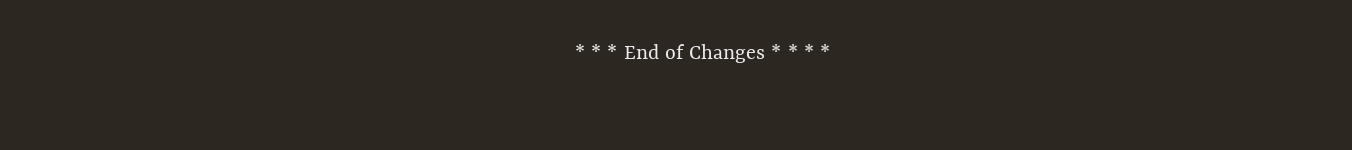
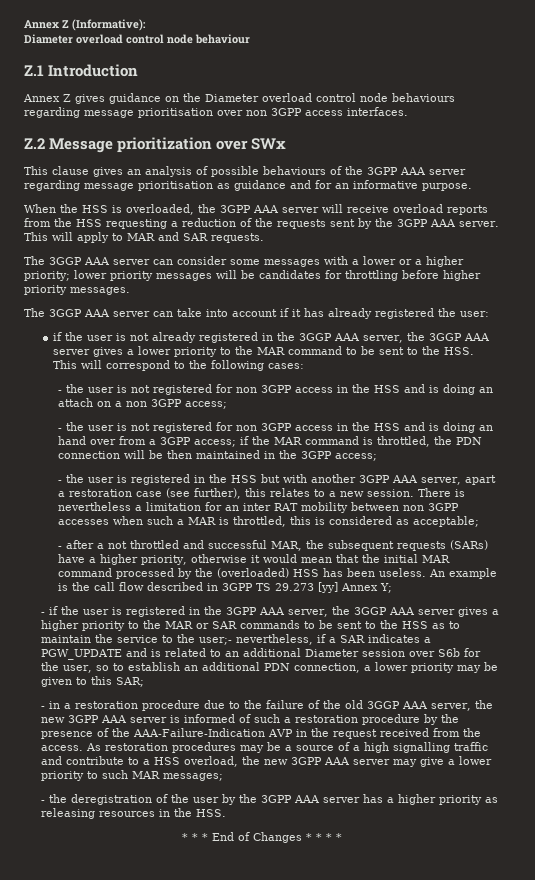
(575, 51) none -> [24,19,146,31] [24,34,250,44] [24,64,139,77] [23,93,455,104] [24,107,408,118] [24,137,287,153] [24,166,466,177] [24,180,472,191] [24,204,488,215] [24,218,499,229] [24,232,264,243] [24,256,464,267] [24,270,481,281] [24,285,130,295] [24,308,489,319] [52,332,490,343] [52,346,474,357] [52,360,304,371] [57,384,493,395] [57,398,227,409] [57,422,493,433] [57,436,482,447] [57,450,377,461] [57,474,496,485] [57,488,465,499] [57,502,459,513] [57,516,479,527] [57,540,488,551] [57,554,450,565] [57,568,497,579] [57,582,392,593] [40,606,499,617] [40,620,460,631] [40,634,431,645] [40,648,481,660] [40,662,498,673] [40,676,144,687] [40,700,493,711] [40,714,459,725] [40,728,481,739] [40,742,488,753] [40,756,492,767] [40,770,223,781] [40,794,498,805] [40,808,226,819] Annex Z (Informative): // Diameter overload control node behaviour // Z.1 Introduction // Annex Z gives guidance on the Diameter overload control node behaviours regarding message prioritisation over non 3GPP access interfaces. // Z.2 Message prioritization over SWx // This clause gives an analysis of possible behaviours of the 3GPP AAA server regarding message prioritisation as guidance and for an informative purpose. // When the HSS is overloaded, the 3GPP AAA server will receive overload reports from the HSS requesting a reduction of the requests sent by the 3GPP AAA server. This will apply to MAR and SAR requests. // The 3GGP AAA server can consider some messages with a lower or a higher priority; lower priority messages will be candidates for throttling before higher priority messages. // The 3GGP AAA server can take into account if it has already registered the user: // if the user is not already registered in the 3GGP AAA server, the 3GGP AAA server gives a lower priority to the MAR command to be sent to the HSS. This will correspond to the following cases: // - the user is not registered for non 3GPP access in the HSS and is doing an attach on a non 3GPP access; // - the user is not registered for non 3GPP access in the HSS and is doing an hand over from a 3GPP access; if the MAR command is throttled, the PDN connection will be then maintained in the 3GPP access; // - the user is registered in the HSS but with another 3GPP AAA server, apart a restoration case (see further), this relates to a new session. There is nevertheless a limitation for an inter RAT mobility between non 3GPP accesses when such a MAR is throttled, this is considered as acceptable; // - after a not throttled and successful MAR, the subsequent requests (SARs) have a higher priority, otherwise it would mean that the initial MAR command processed by the (overloaded) HSS has been useless. An example is the call flow described in 3GPP TS 29.273 [yy] Annex Y; // - if the user is registered in the 3GPP AAA server, the 3GGP AAA server gives a higher priority to the MAR or SAR commands to be sent to the HSS as to maintain the service to the user;- nevertheless, if a SAR indicates a PGW_UPDATE and is related to an additional Diameter session over S6b for the user, so to establish an additional PDN connection, a lower priority may be given to this SAR; // - in a restoration procedure due to the failure of the old 3GGP AAA server, the new 3GPP AAA server is informed of such a restoration procedure by the presence of the AAA-Failure-Indication AVP in the request received from the access. As restoration procedures may be a source of a high signalling traffic and contribute to a HSS overload, the new 3GPP AAA server may give a lower priority to such MAR messages; // - the deregistration of the user by the 3GPP AAA server has a higher priority as releasing resources in the HSS. //

